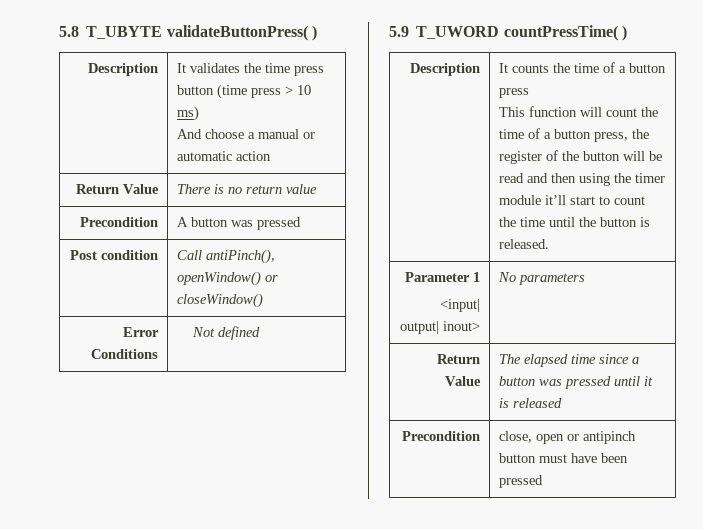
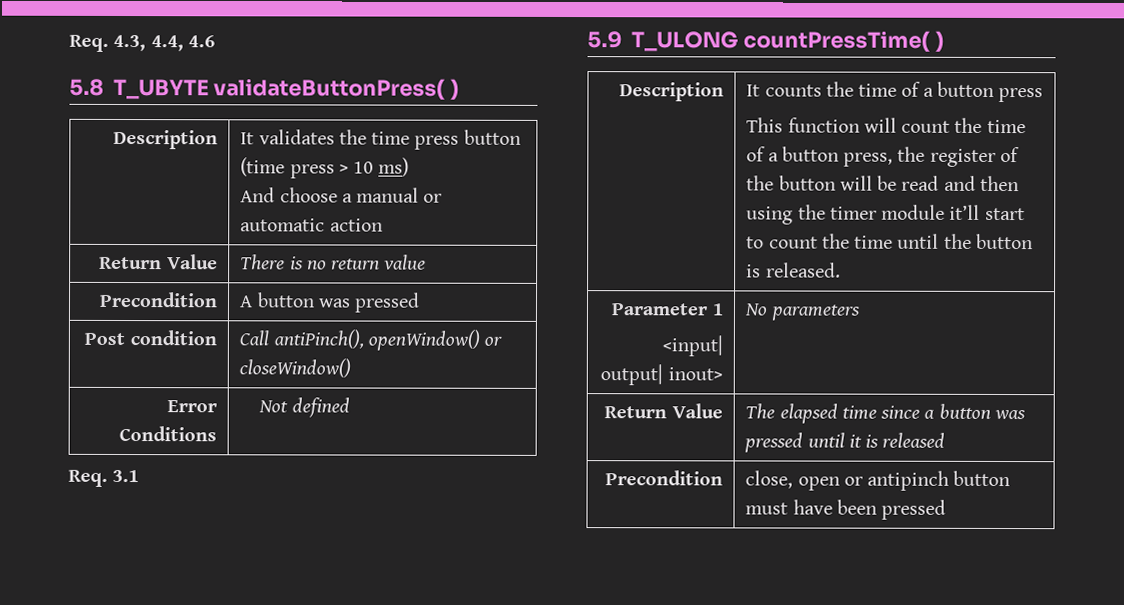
(59, 31) none -> [69,34,215,52] Req. 4.3, 4.4, 4.6 //
(260, 333) none -> [68,469,140,487] // Req. 3.1
[416,26,500,39] T_UWORD -> [630,31,739,52] T_ULONG

